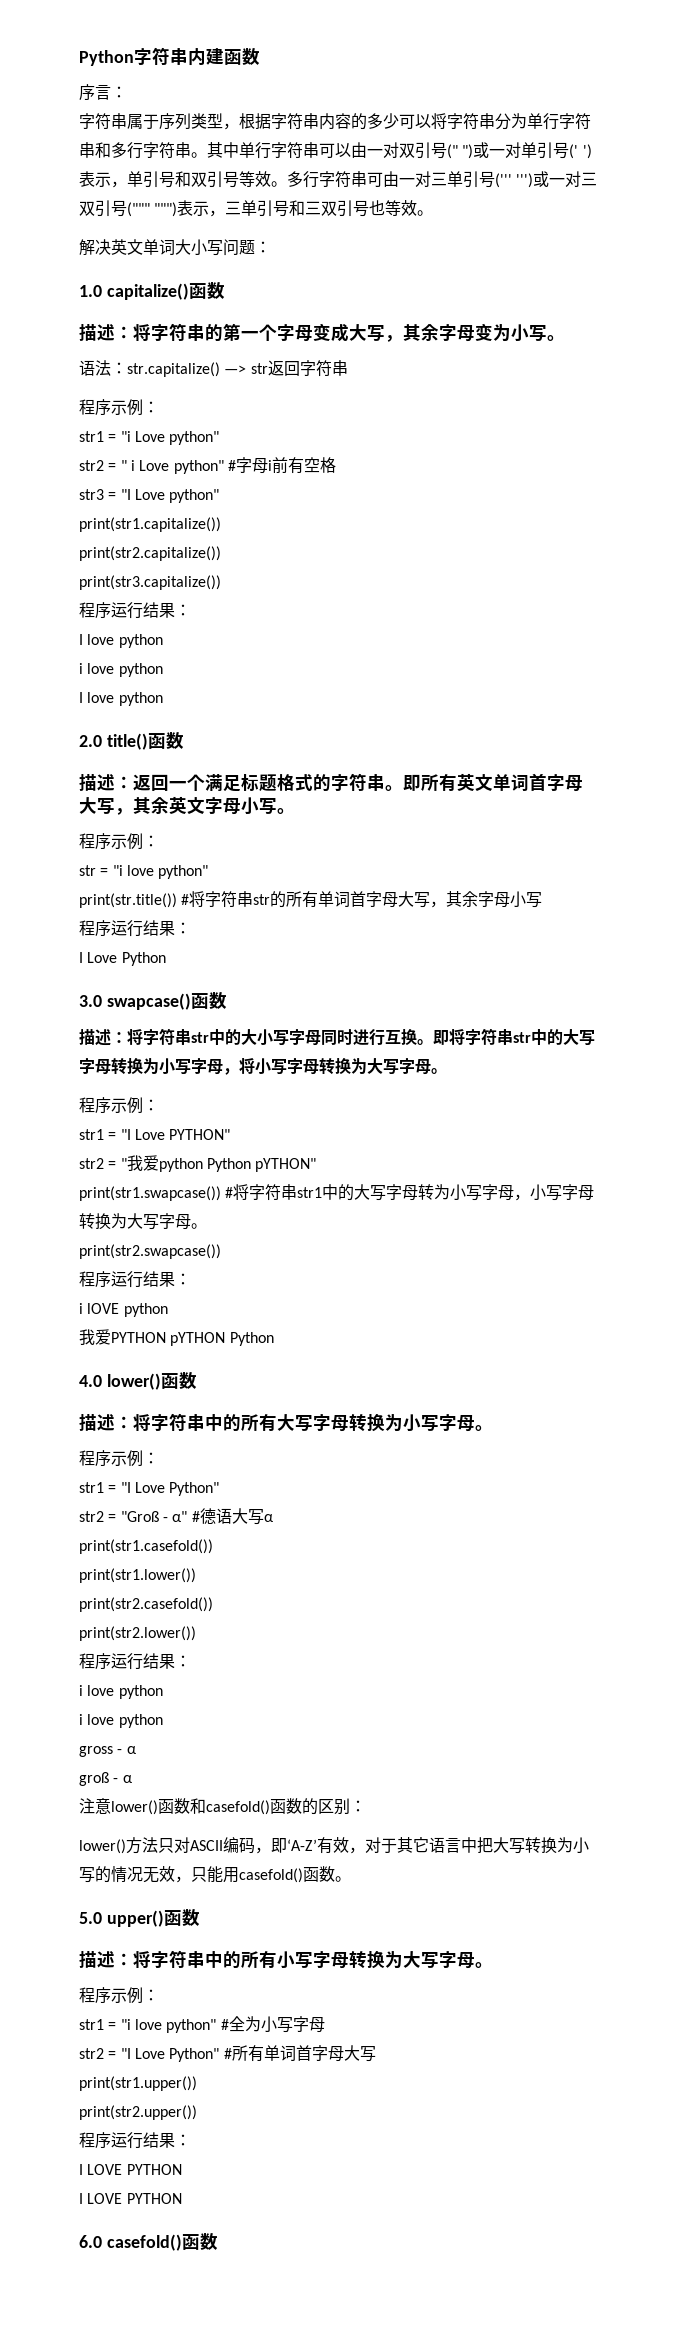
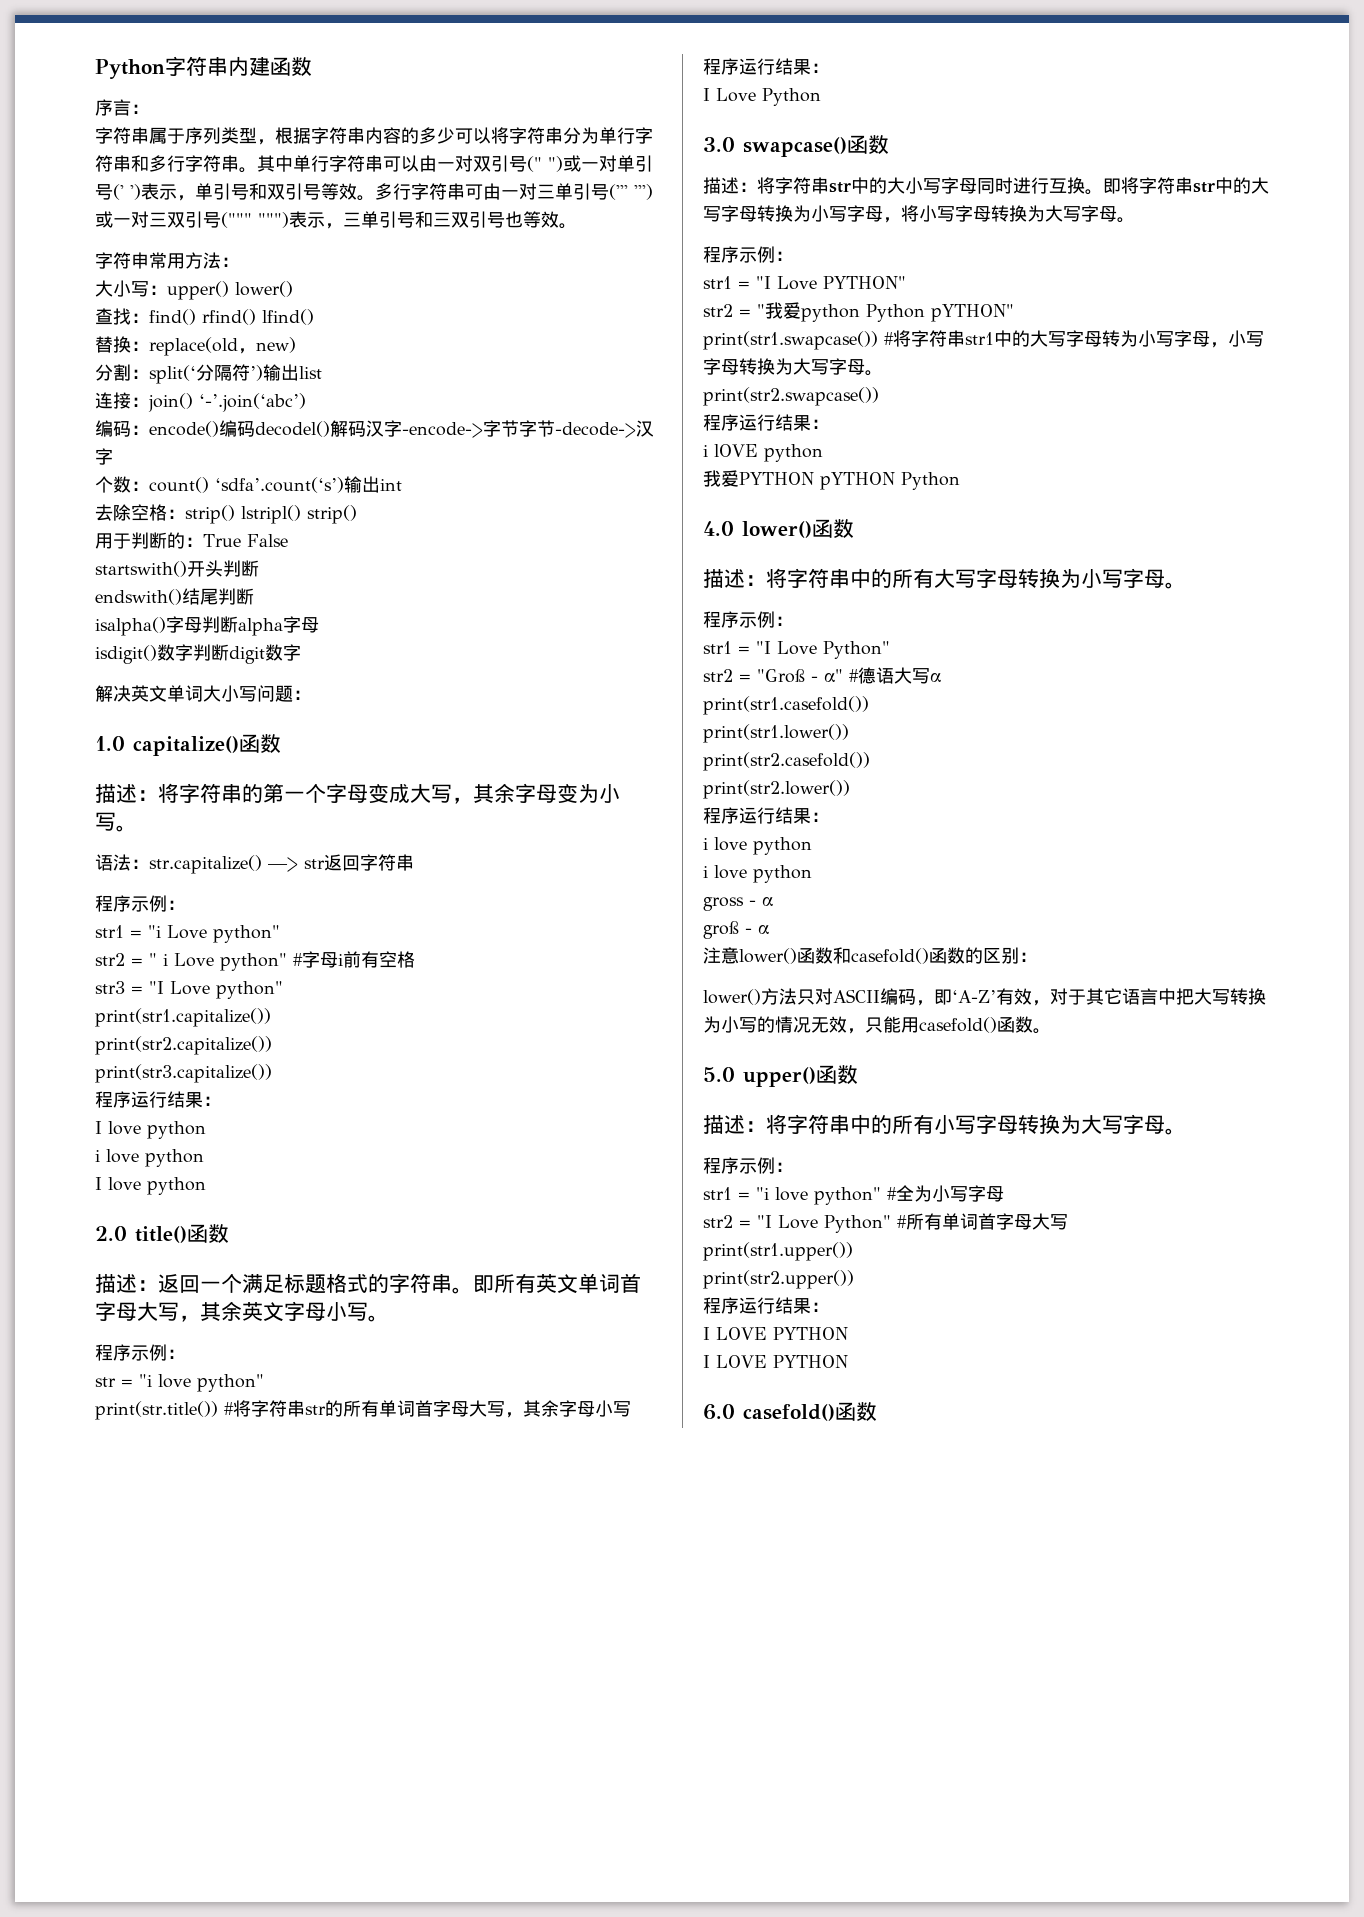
(434, 213) none -> [95,252,239,269] [95,280,293,300] [95,308,314,325] [95,336,296,356] [95,364,322,384] [95,392,306,412] [95,420,654,438] [95,448,113,465] [95,476,402,493] [95,504,357,524] [95,532,288,549] [95,560,259,577] [95,588,254,605] [95,616,319,636] [95,644,301,664] // 字符申常用方法： // 大小写：upper() lower() // 查找：find() rfind() lfind() // 替换：replace(old，new) // 分割：split(‘分隔符’)输出list // 连接：join() ‘-’.join(‘abc’) // 编码：encode()编码decodel()解码汉字-encode->字节字节-decode->汉字 // 个数：count() ‘sdfa’.count(‘s’)输出int // 去除空格：strip() lstripl() strip() // 用于判断的：True False // startswith()开头判断 // endswith()结尾判断 // isalpha()字母判断alpha字母 // isdigit()数字判断digit数字

